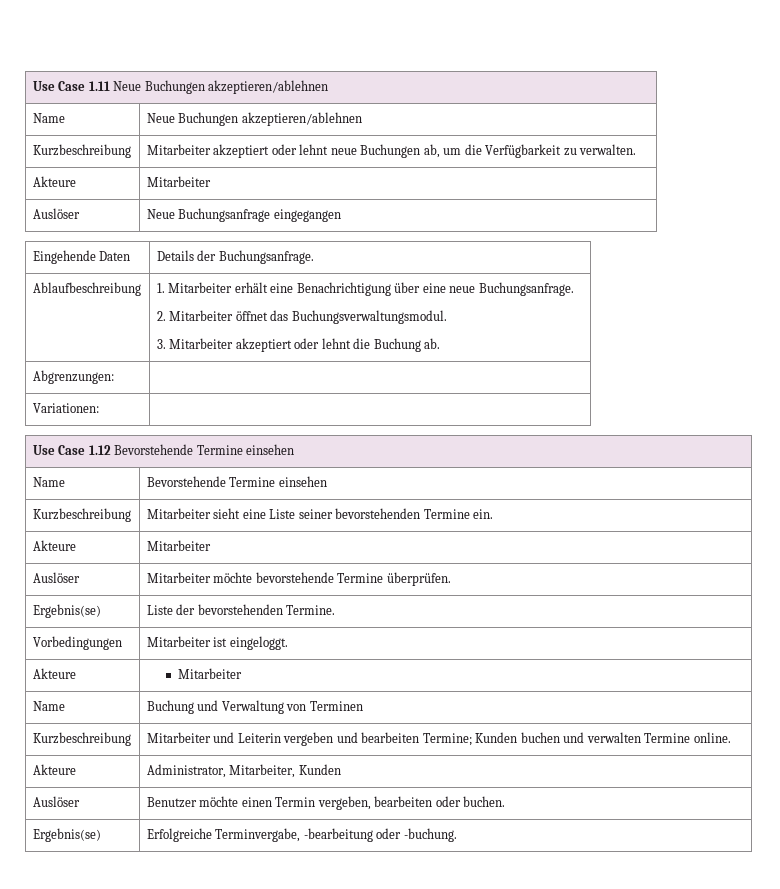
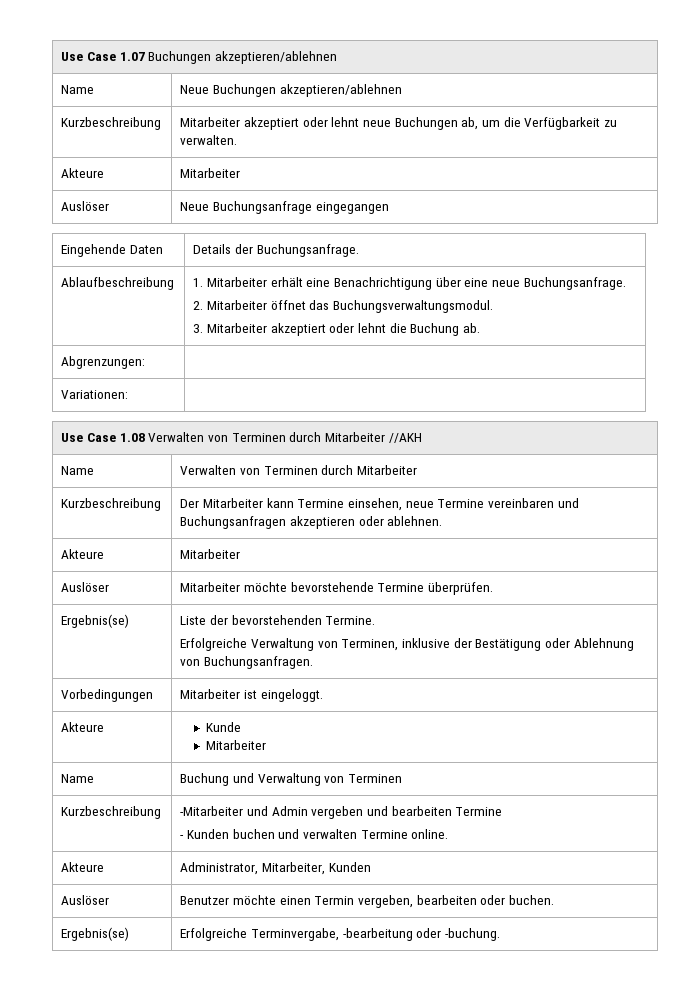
[32,81,142,91] Use Case 1.11 Neue -> [61,52,145,61] Use Case 1.07
[88,444,295,455] [32,477,65,487] [146,476,327,487] [32,508,131,522] [146,508,494,519] 1.12 Bevorstehende Termine einsehen // Name | Bevorstehende Termine einsehen // Kurzbeschreibung | Mitarbeiter sieht eine Liste seiner bevorstehenden Termine ein. -> [119,432,422,443] [61,466,95,475] [180,465,417,475] [61,498,162,511] [180,498,579,511] [180,516,443,529] 1.08 Verwalten von Terminen durch Mitarbeiter //AKH // Name | Verwalten von Terminen durch Mitarbeiter // Kurzbeschreibung | Der Mitarbeiter kann Termine einsehen, neue Termine vereinbaren und Buchungsanfragen akzeptieren oder ablehnen.
(336, 610) none -> [180,638,634,651] [180,656,314,669] // Erfolgreiche Verwaltung von Terminen, inklusive der Bestätigung oder Ablehnung von Buchungsanfragen.
(76, 673) none -> [206,722,242,732] Kunde //
[146,732,281,743] Mitarbeiter und Leiterin -> [180,806,308,816] -Mitarbeiter und Admin
[422,733,472,746] Termine; -> [455,807,503,816] [180,835,185,839] Termine // -

